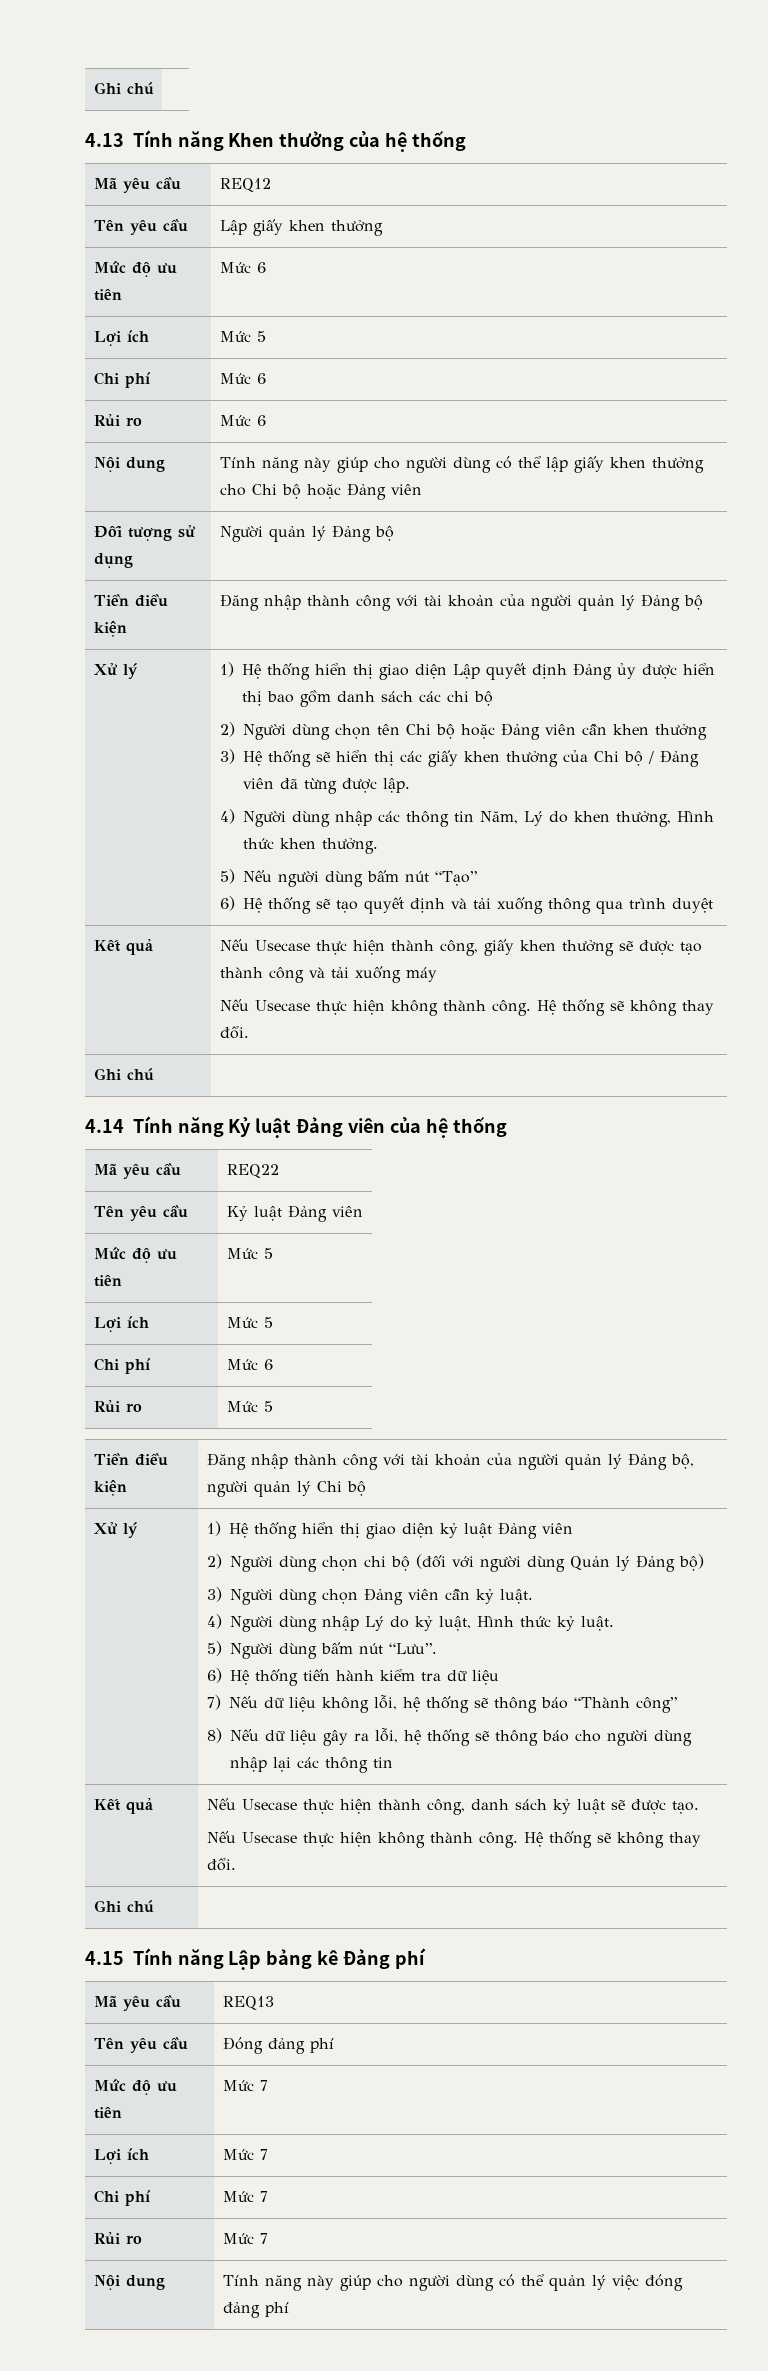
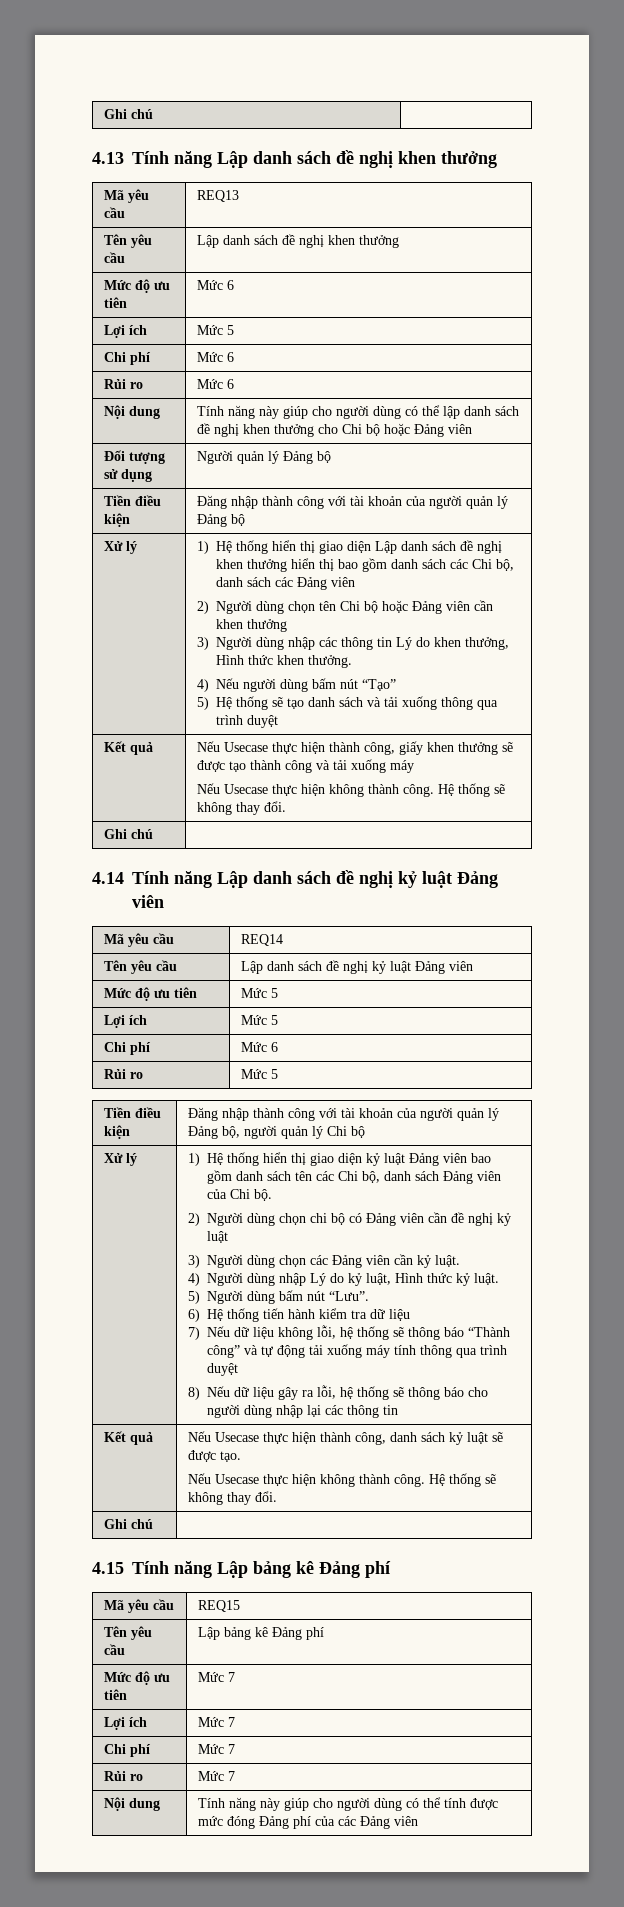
[228,131,466,152] [93,177,181,193] [219,178,271,192] [93,219,188,235] [219,219,283,236] Khen thưởng của hệ thống // Mã yêu cầu | REQ12 // Tên yêu cầu | Lập giấy -> [216,150,497,168] [104,189,150,203] [104,207,126,218] [197,190,240,202] [104,234,153,248] [104,252,126,263] [197,234,325,248] Lập danh sách đề nghị khen thưởng // Mã yêu cầu | REQ13 // Tên yêu cầu | Lập danh sách đề nghị
[573,456,604,473] giấy -> [464,406,520,416] [197,423,240,437] danh sách đề nghị
[485,663,677,680] quyết định Đảng ủy được -> [401,540,503,554] [216,559,288,572] danh sách đề nghị khen thưởng
[446,691,493,706] chi bộ -> [472,559,515,571] [216,577,356,590] Chi bộ, danh sách các Đảng viên
[242,750,699,767] [242,778,410,794] [219,809,235,824] Hệ thống sẽ hiển thị các giấy khen thưởng của Chi bộ / Đảng viên đã từng được lập. // 4) -> (210, 643) none
[479,811,518,824] Năm, -> (393, 642) none
[219,869,235,884] 5) -> [197,679,210,692] 4)
[219,896,235,911] 6) -> [197,697,210,710] 5)
[363,897,445,914] quyết định -> [308,697,364,707] danh sách
[228,1117,507,1138] [93,1163,181,1179] [226,1164,279,1178] [93,1205,188,1221] [226,1206,248,1221] Kỷ luật Đảng viên của hệ thống // Mã yêu cầu | REQ22 // Tên yêu cầu | Kỷ -> [216,870,498,888] [131,895,164,908] [104,933,175,947] [241,934,284,946] [104,960,178,974] [241,960,387,974] Lập danh sách đề nghị kỷ luật Đảng viên // Mã yêu cầu | REQ14 // Tên yêu cầu | Lập danh sách đề nghị kỷ
(573, 1528) none -> [471,1153,492,1163] [207,1170,502,1184] [207,1189,273,1201] bao gồm danh sách tên các Chi bộ, danh sách Đảng viên của Chi bộ.
[415,1554,704,1572] (đối với người dùng Quản lý Đảng bộ) -> [349,1212,512,1226] [207,1231,229,1243] có Đảng viên cần đề nghị kỷ luật
(358, 1596) none -> [310,1255,329,1265] các
(677, 1705) none -> [244,1344,508,1358] [207,1363,239,1376] và tự động tải xuống máy tính thông qua trình duyệt
[222,1996,274,2010] [93,2037,188,2053] [222,2037,305,2054] REQ13 // Tên yêu cầu | Đóng đảng -> [198,1600,241,1612] [104,1626,153,1640] [104,1644,126,1655] [198,1627,303,1640] REQ15 // Tên yêu cầu | Lập bảng kê Đảng
[548,2274,683,2291] [222,2302,289,2318] quản lý việc đóng đảng phí -> [444,1798,499,1810] [198,1816,419,1829] tính được mức đóng Đảng phí của các Đảng viên

